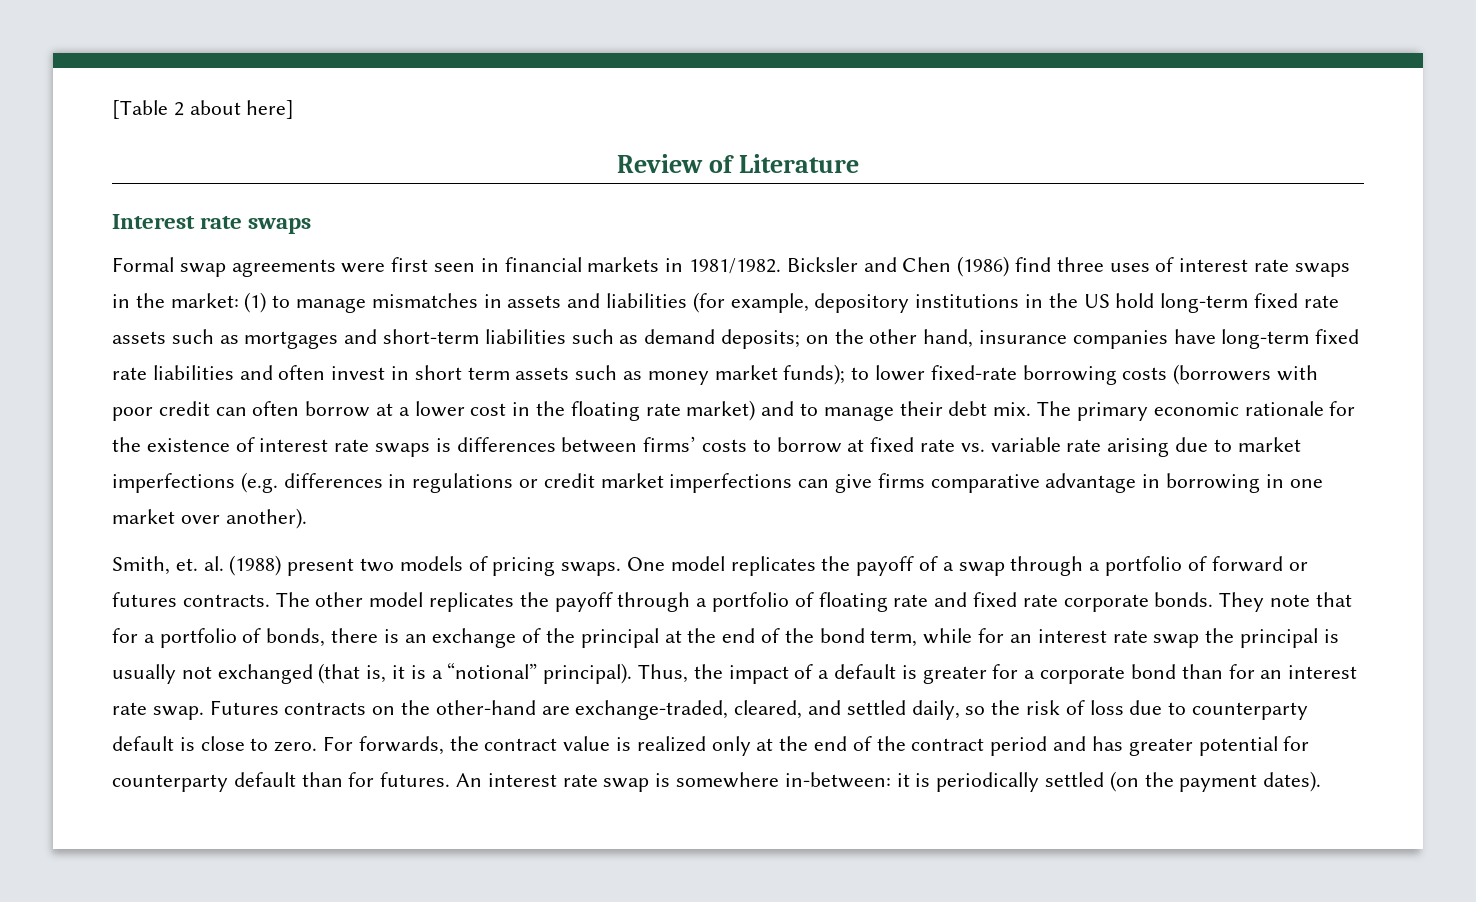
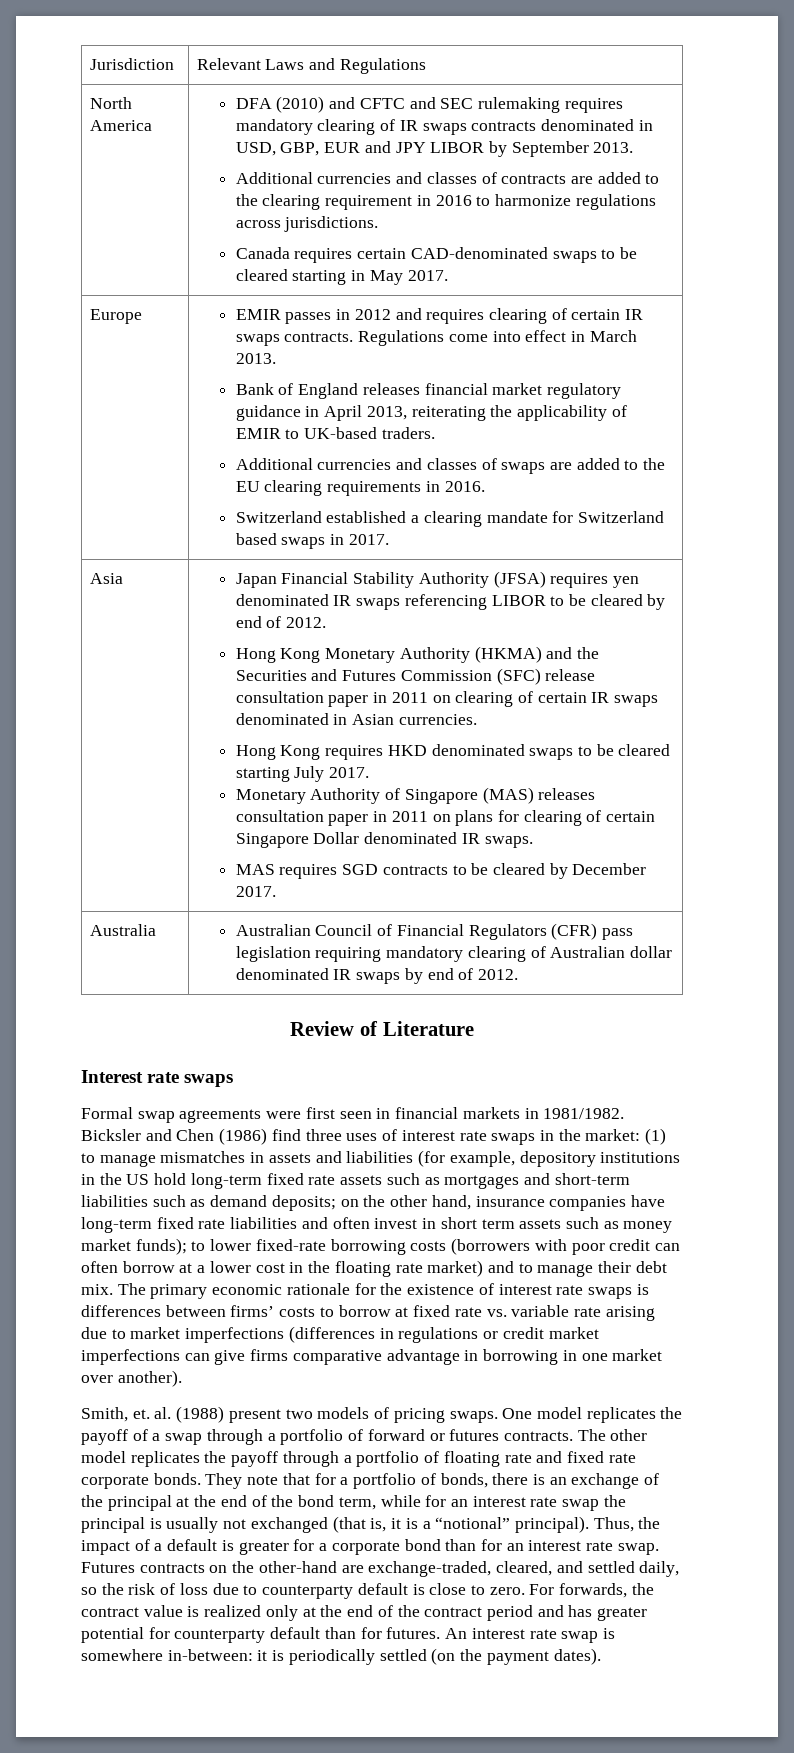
[112,100,295,119] [Table 2 about here] -> [89,58,174,70] [196,58,426,74] [89,97,132,109] [89,120,152,131] [235,96,623,113] [235,119,653,135] [235,141,634,157] [235,172,660,184] [235,194,656,210] [235,216,379,232] [235,247,637,263] [235,269,448,285] [89,309,142,324] [235,308,644,324] [235,330,637,346] [235,353,276,364] [235,383,621,399] [235,405,627,421] [235,427,435,439] [235,458,666,474] [235,480,485,496] [235,511,664,527] [235,533,389,549] [89,573,123,584] [235,571,639,588] [235,594,666,610] [235,616,327,628] [235,646,599,663] [235,668,596,685] [235,691,659,707] [235,713,477,725] [235,744,671,760] [235,766,370,782] [235,787,596,804] [235,810,656,826] [235,832,533,848] [235,863,647,879] [235,886,276,897] [89,924,156,936] [235,923,633,940] [235,946,672,962] [235,968,518,984] Jurisdiction | Relevant Laws and Regulations // North America | DFA (2010) and CFTC and SEC rulemaking requires mandatory clearing of IR swaps contracts denominated in USD, GBP, EUR and JPY LIBOR by September 2013. // Additional currencies and classes of contracts are added to the clearing requirement in 2016 to harmonize regulations across jurisdictions. // Canada requires certain CAD-denominated swaps to be cleared starting in May 2017. // Europe | EMIR passes in 2012 and requires clearing of certain IR swaps contracts. Regulations come into effect in March 2013. // Bank of England releases financial market regulatory guidance in April 2013, reiterating the applicability of EMIR to UK-based traders. // Additional currencies and classes of swaps are added to the EU clearing requirements in 2016. // Switzerland established a clearing mandate for Switzerland based swaps in 2017. // Asia | Japan Financial Stability Authority (JFSA) requires yen denominated IR swaps referencing LIBOR to be cleared by end of 2012. // Hong Kong Monetary Authority (HKMA) and the Securities and Futures Commission (SFC) release consultation paper in 2011 on clearing of certain IR swaps denominated in Asian currencies. // Hong Kong requires HKD denominated swaps to be cleared starting July 2017. // Monetary Authority of Singapore (MAS) releases consultation paper in 2011 on plans for clearing of certain Singapore Dollar denominated IR swaps. // MAS requires SGD contracts to be cleared by December 2017. // Australia | Australian Council of Financial Regulators (CFR) pass legislation requiring mandatory clearing of Australian dollar denominated IR swaps by end of 2012.
[240,472,383,493] (e.g. differences -> [288,1326,375,1343] (differences

